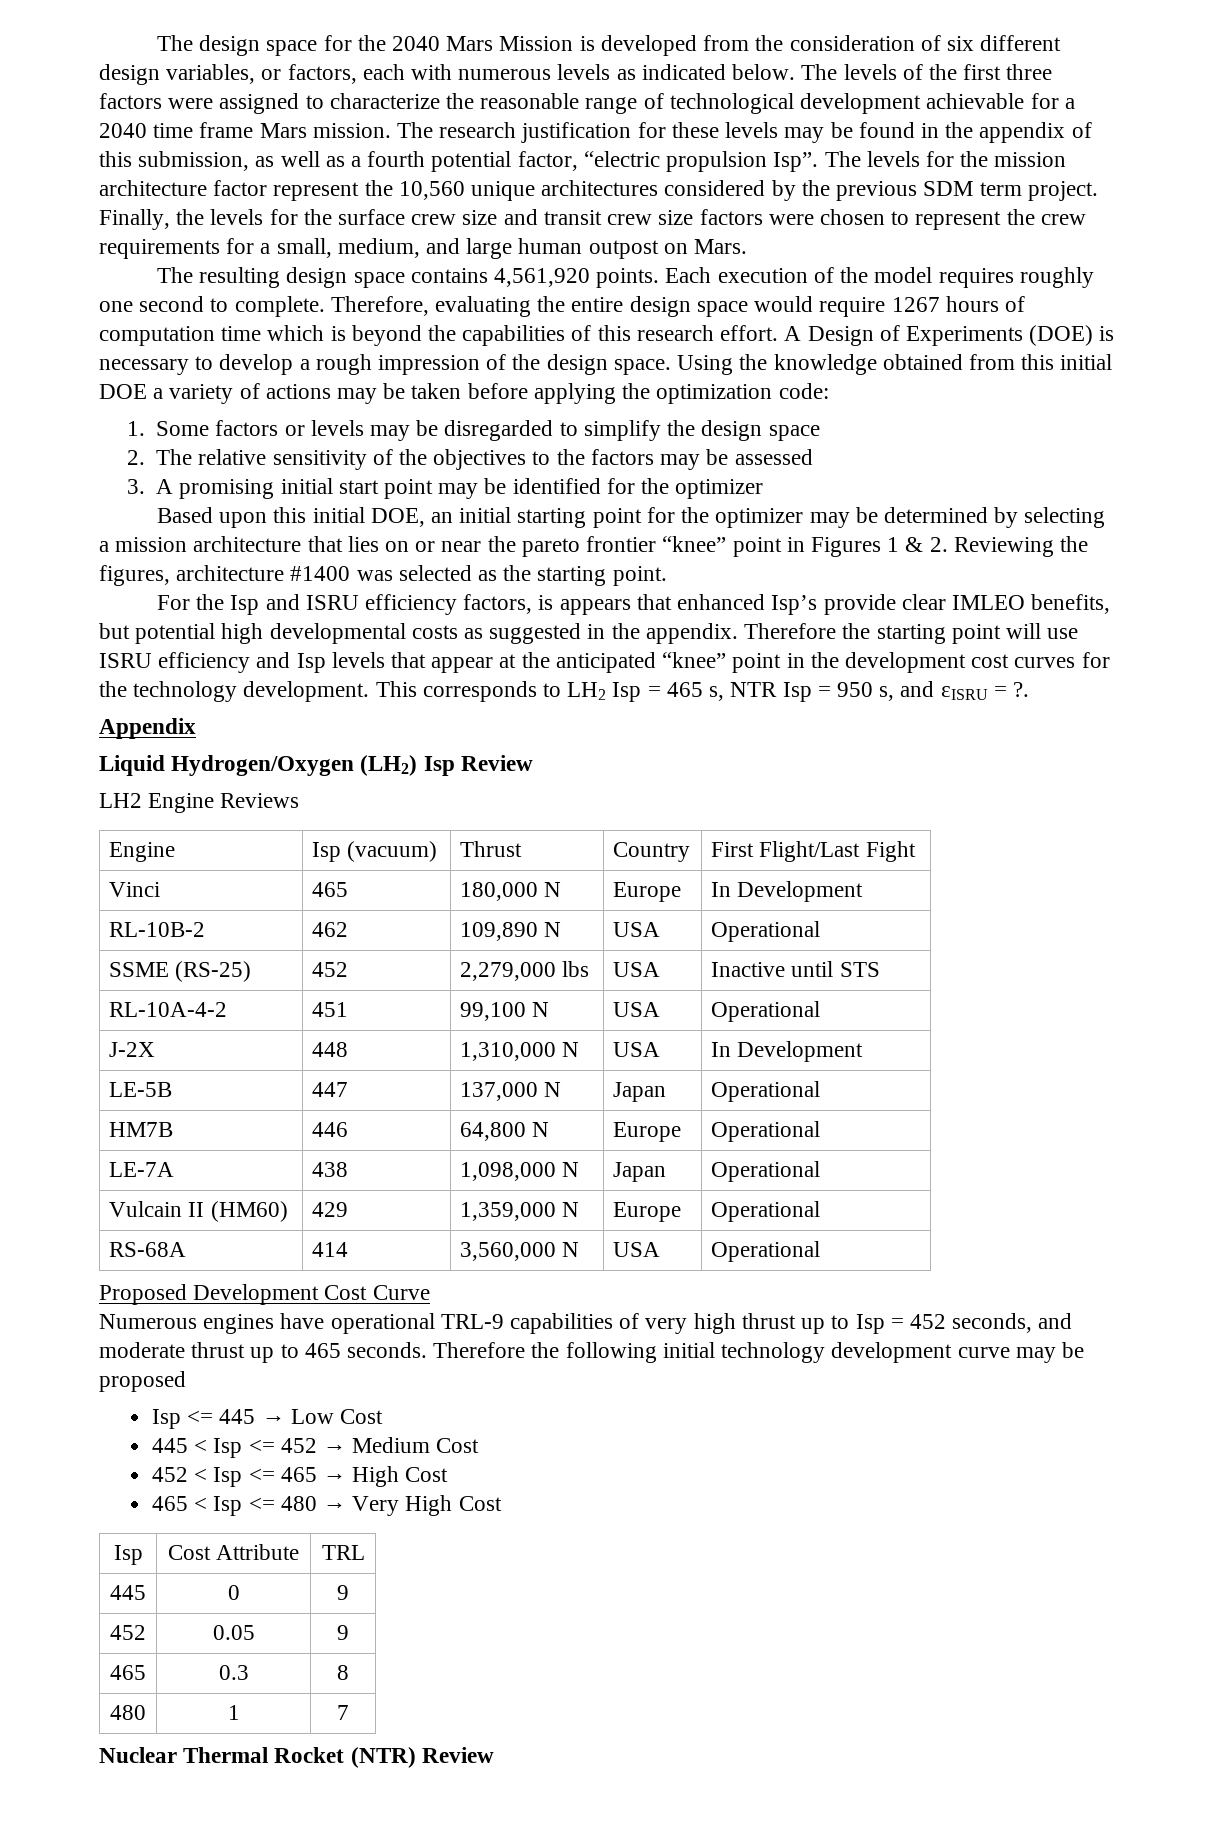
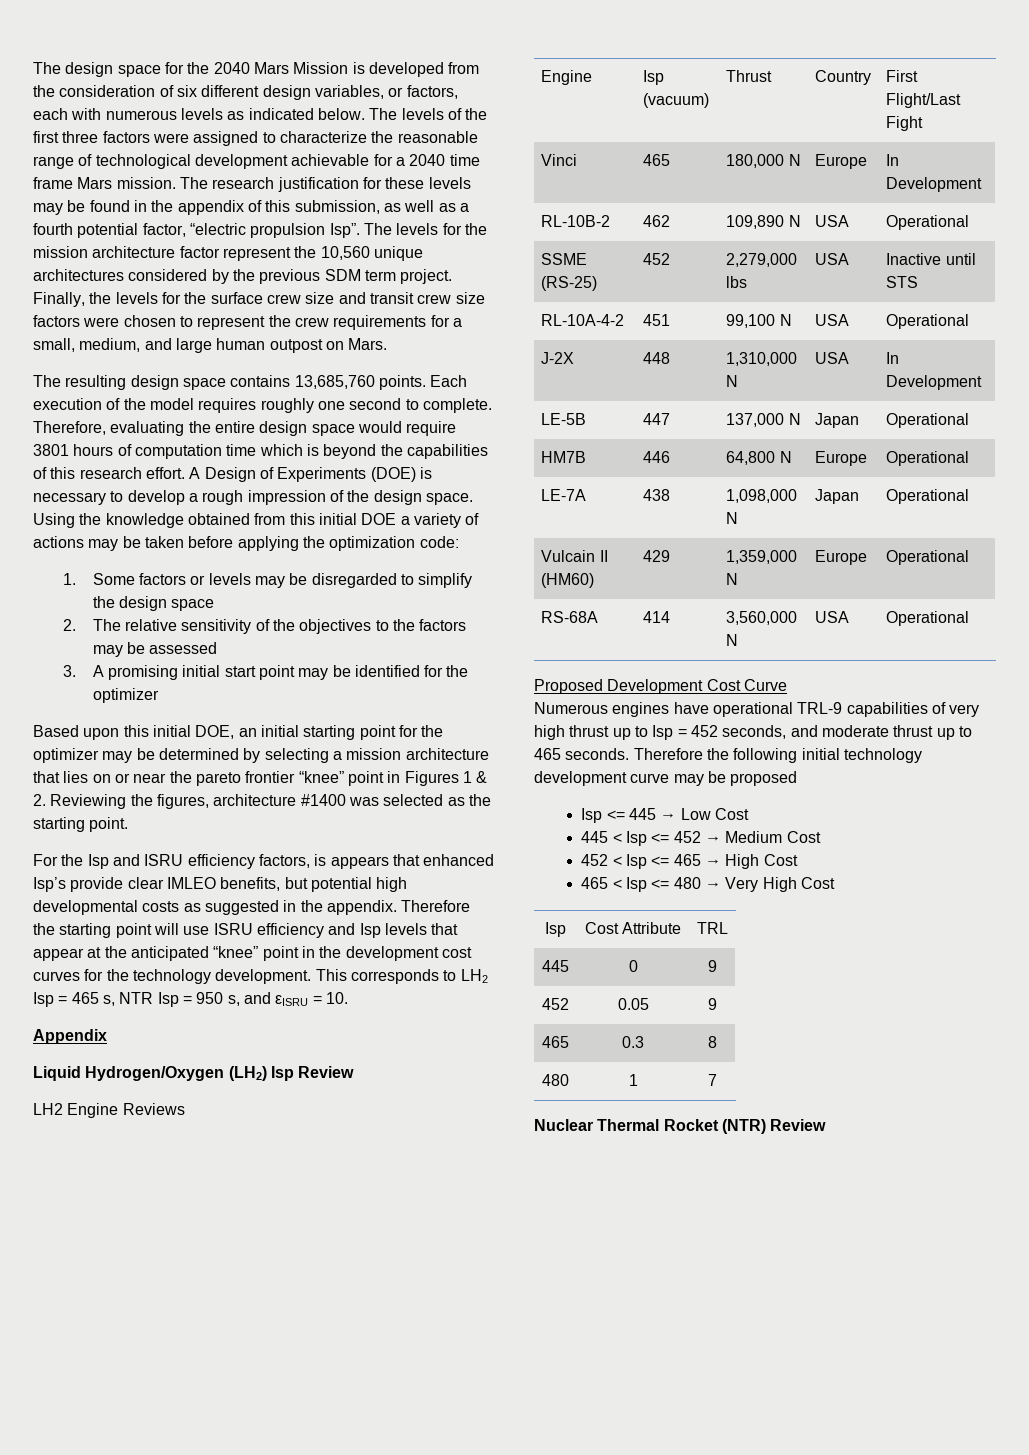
[494,268,591,287] 4,561,920 -> [294,375,375,389] 13,685,760
[891,297,940,312] 1267 -> [33,444,69,456] 3801
[1012,682,1029,697] ?. -> [325,992,348,1004] 10.

